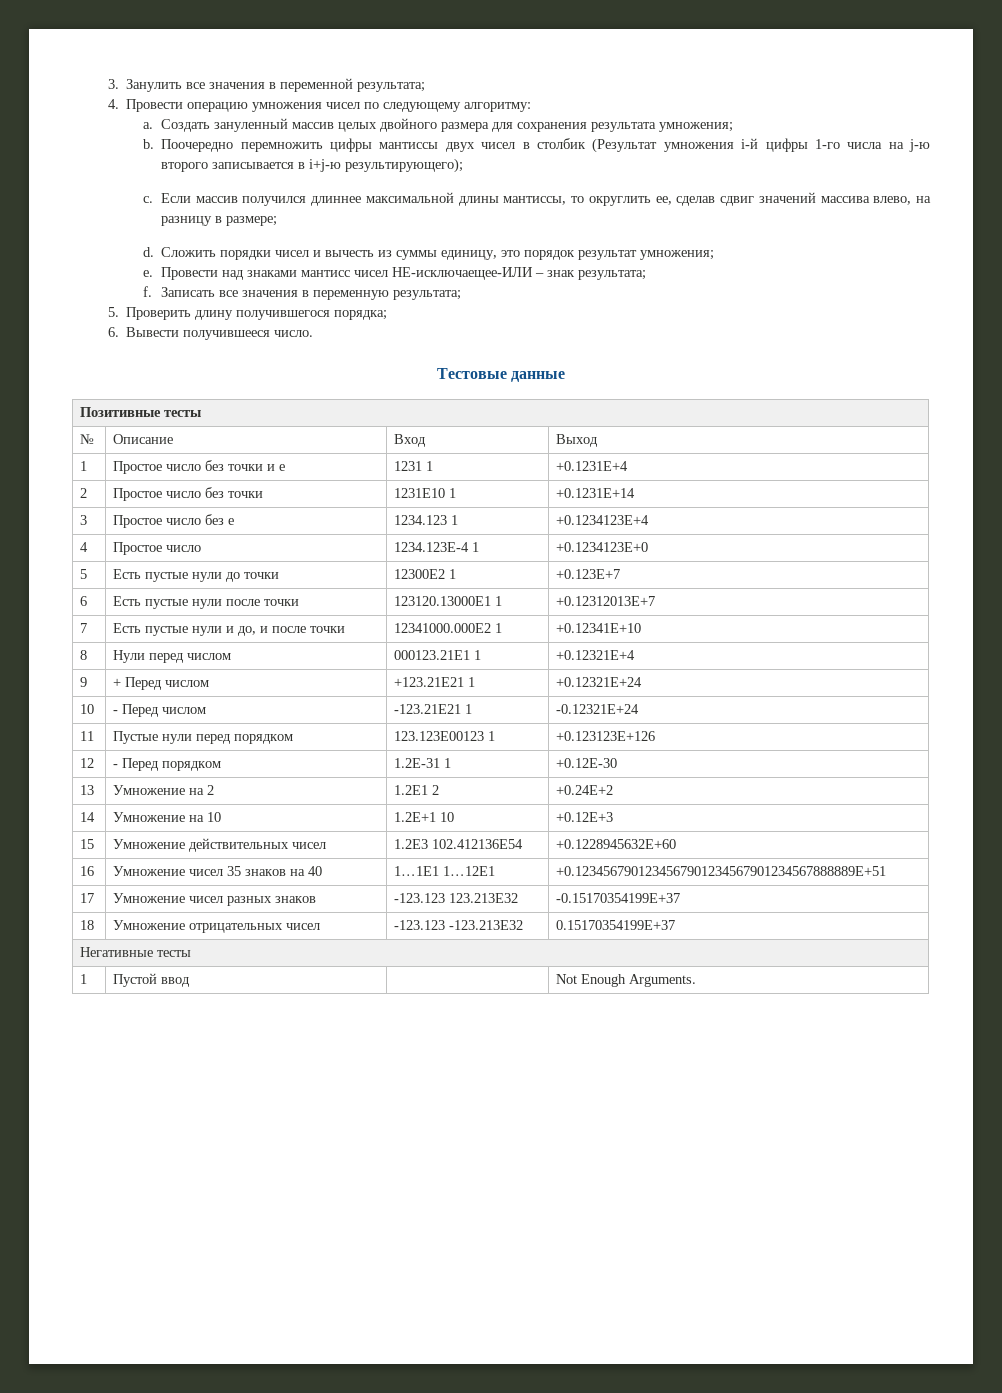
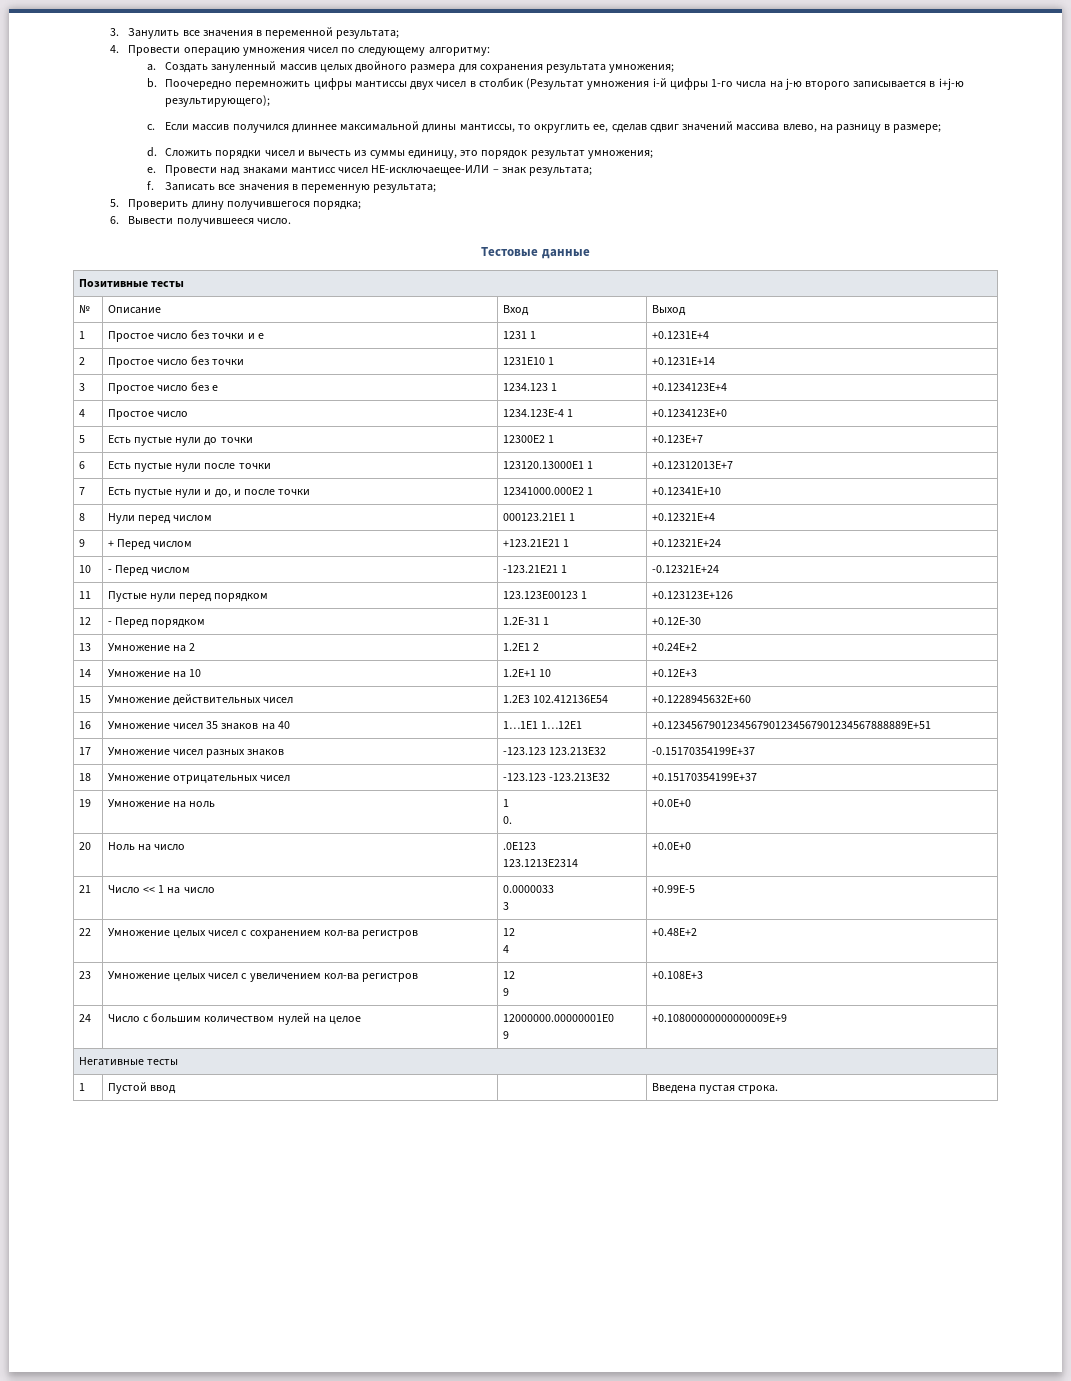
[555,920,675,930] 0.15170354199E+37 -> [651,773,757,781] [78,799,91,807] [107,799,216,808] [502,799,509,807] [502,816,512,824] [651,799,691,807] [78,842,91,850] [107,842,186,851] [502,842,536,850] [502,859,578,867] [651,842,691,850] [78,885,91,893] [107,885,215,894] [502,885,554,893] [502,902,509,910] [651,885,695,893] [78,928,91,936] [107,928,419,939] [502,928,515,936] [502,945,509,953] [651,928,697,936] [78,971,91,979] [107,971,419,982] [502,971,515,979] [502,988,509,996] [651,971,703,979] [78,1014,91,1022] [107,1013,362,1025] [502,1014,614,1022] [502,1031,509,1039] [651,1014,787,1022] +0.15170354199E+37 // 19 | Умножение на ноль | 1 // 0. | +0.0E+0 // 20 | Ноль на число | .0E123 // 123.1213E2314 | +0.0E+0 // 21 | Число << 1 на число | 0.0000033 // 3 | +0.99E-5 // 22 | Умножение целых чисел с сохранением кол-ва регистров | 12 // 4 | +0.48E+2 // 23 | Умножение целых чисел с увеличением кол-ва регистров | 12 // 9 | +0.108E+3 // 24 | Число с большим количеством нулей на целое | 12000000.00000001E0 // 9 | +0.10800000000000009E+9
[555,974,696,987] Not Enough Arguments. -> [651,1083,779,1094] Введена пустая строка.

